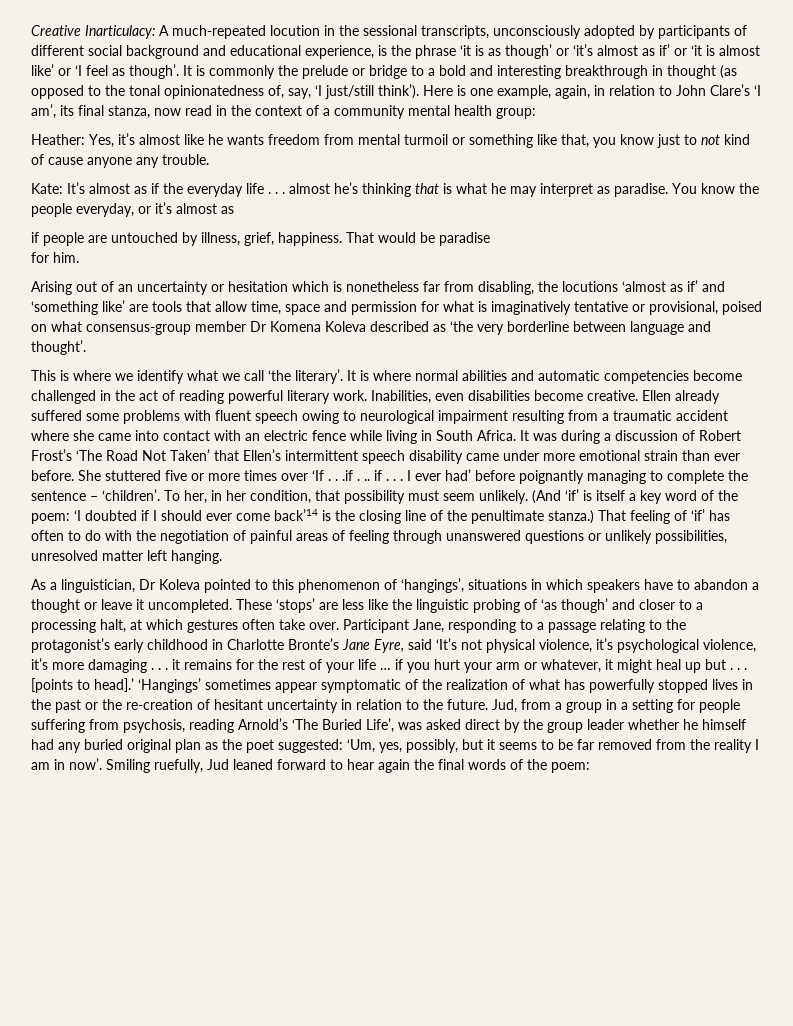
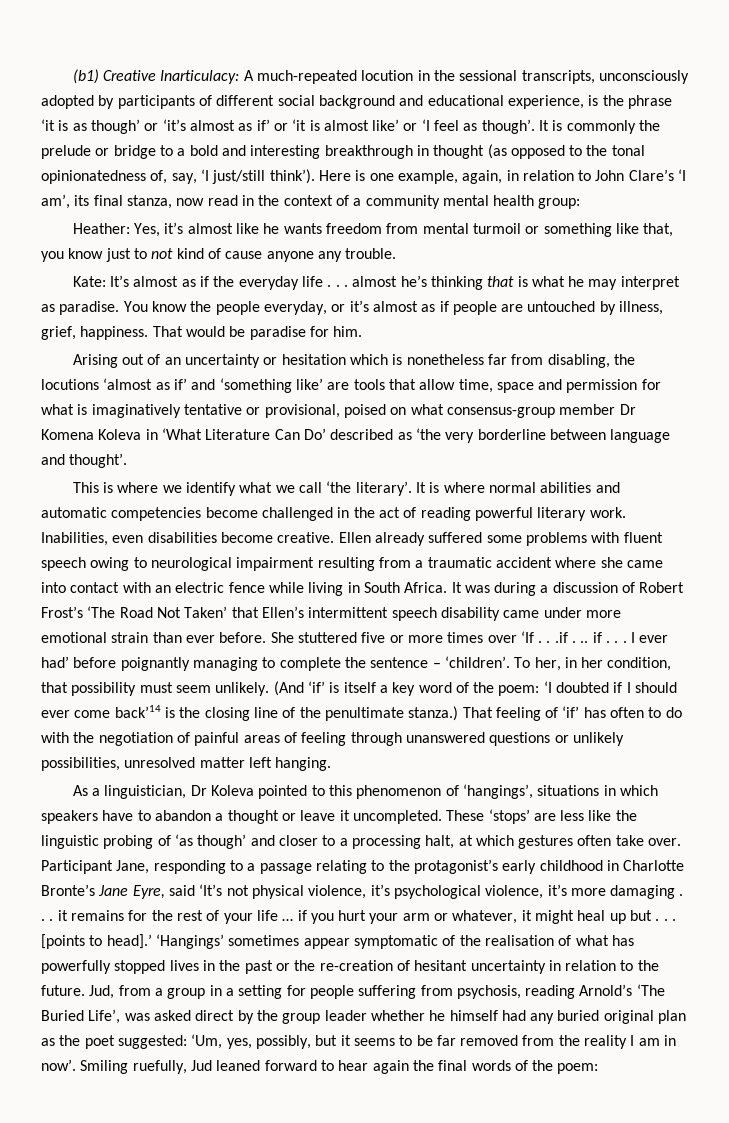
(31, 30) none -> [72,69,99,84] (b1)
(234, 210) // -> (436, 308) none
(490, 239) // -> (306, 333) none
(366, 326) none -> [145,428,326,440] in ‘What Literature Can Do’
[446,679,508,690] realization -> [484,935,554,946] realisation

